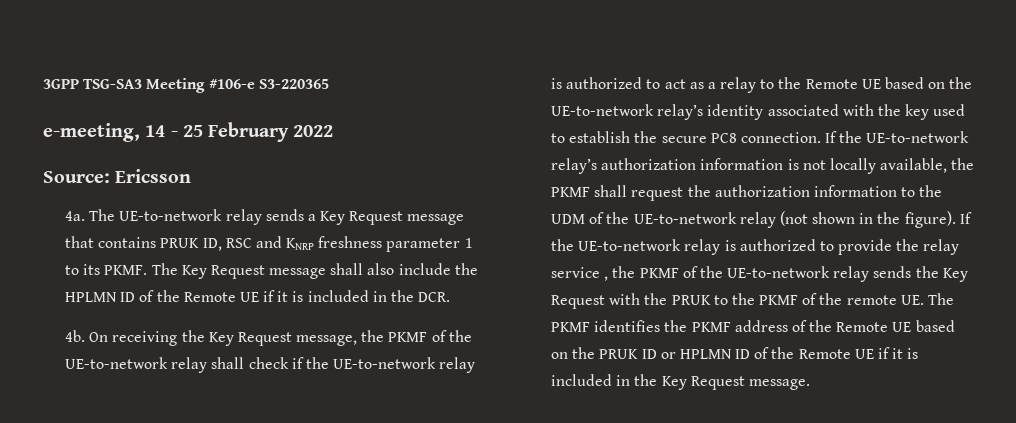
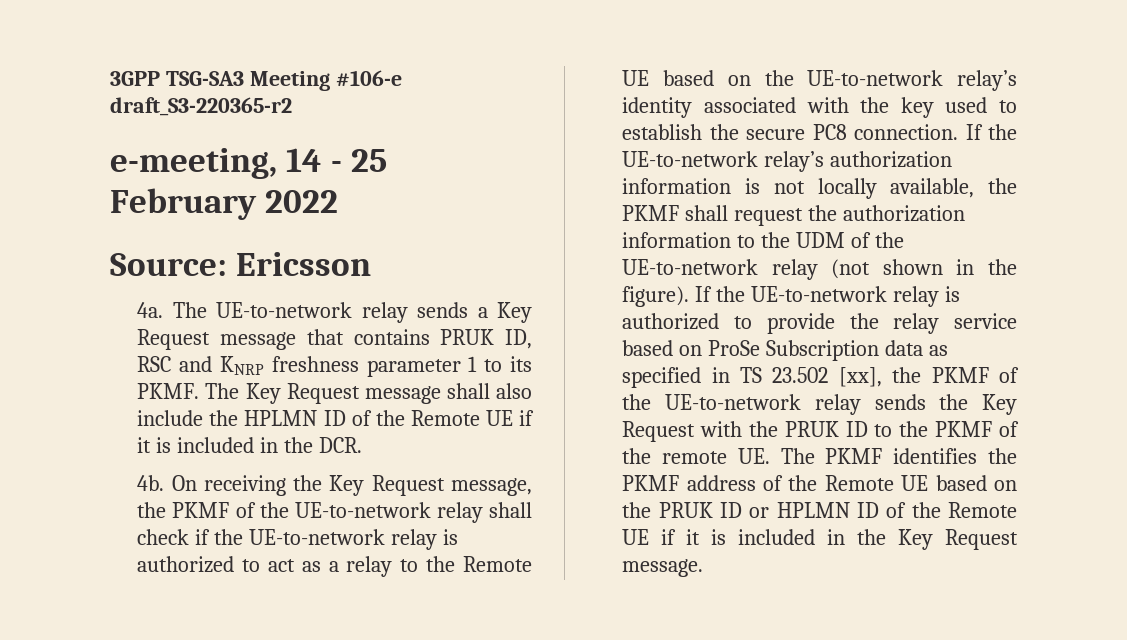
[258,79,329,89] S3-220365 -> [110,97,292,116] draft_S3-220365-r2
[604,276,609,281] , -> [622,340,948,361] [622,367,882,388] based on ProSe Subscription data as specified in TS 23.502 [xx],
(711, 300) none -> [845,421,868,437] ID

